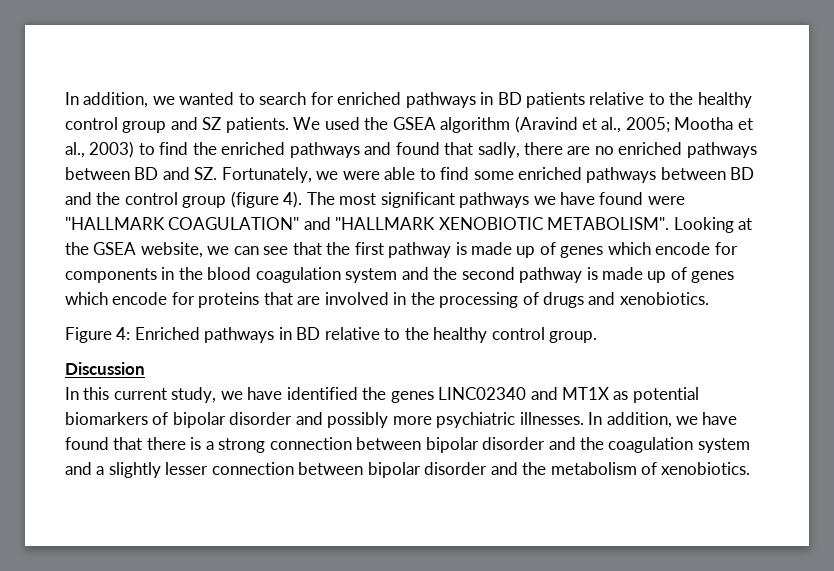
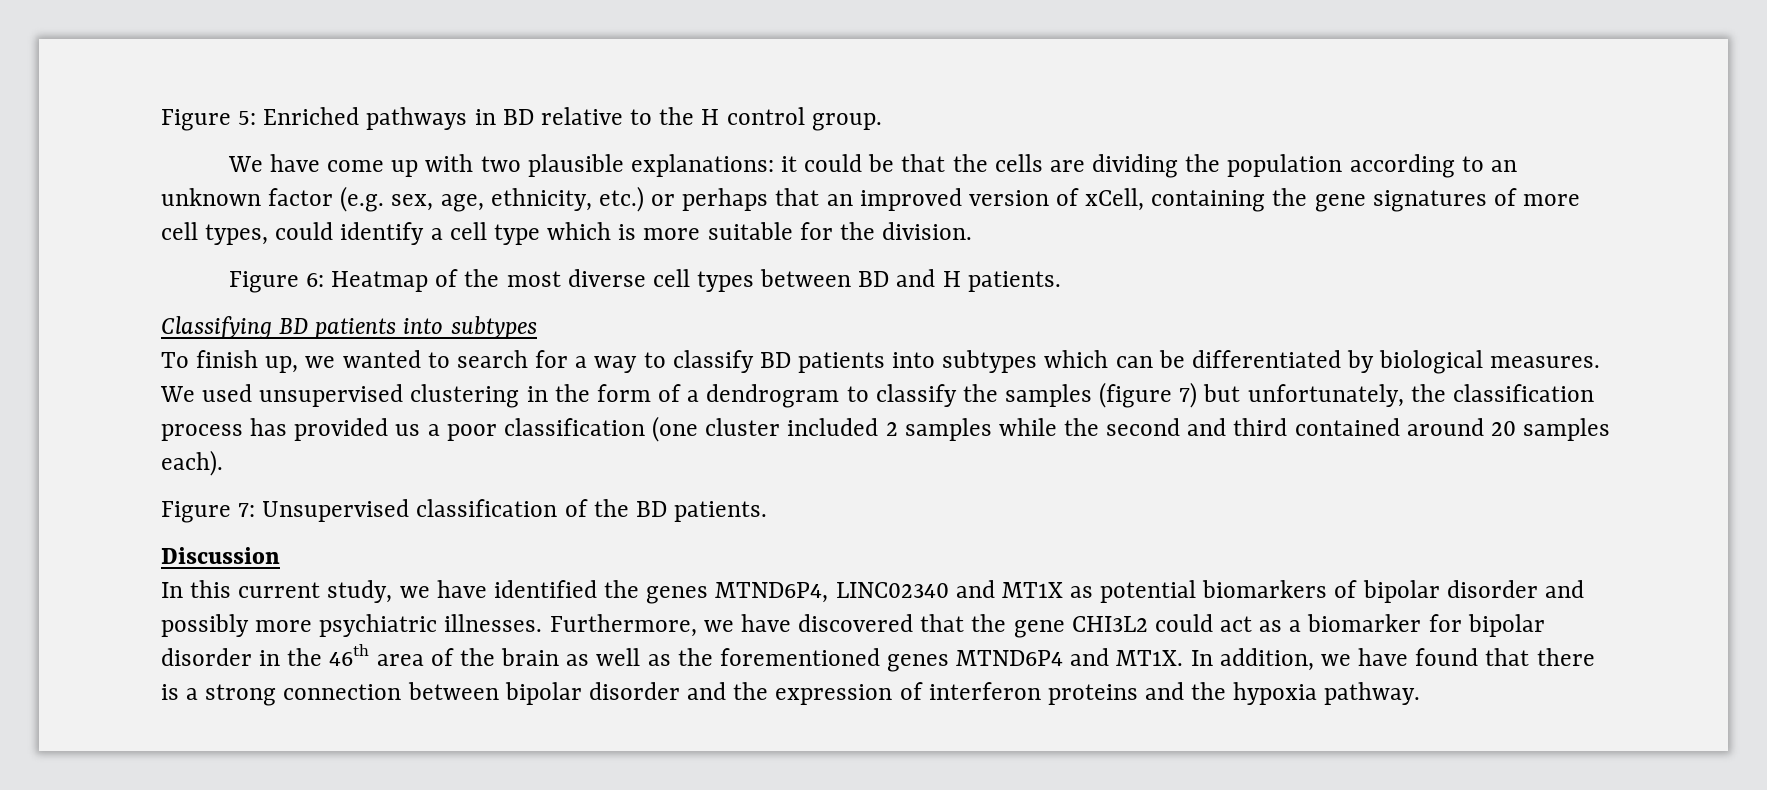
[65,92,752,108] [65,116,753,133] [65,141,757,158] [65,167,755,183] [65,191,685,208] [65,217,753,233] [65,242,738,258] [65,267,735,283] [65,292,709,308] [65,327,131,343] In addition, we wanted to search for enriched pathways in BD patients relative to the healthy control group and SZ patients. We used the GSEA algorithm (Aravind et al., 2005; Mootha et al., 2003) to find the enriched pathways and found that sadly, there are no enriched pathways between BD and SZ. Fortunately, we were able to find some enriched pathways between BD and the control group (figure 4). The most significant pathways we have found were "HALLMARK COAGULATION" and "HALLMARK XENOBIOTIC METABOLISM". Looking at the GSEA website, we can see that the first pathway is made up of genes which encode for components in the blood coagulation system and the second pathway is made up of genes which encode for proteins that are involved in the processing of drugs and xenobiotics. // Figure 4: -> [161,109,257,131] Figure 5:
[433,327,488,343] healthy -> [701,109,720,125] H
(598, 337) none -> [227,154,1517,178] [161,186,1581,212] [161,222,973,245] [228,269,1061,293] [161,316,537,339] [161,350,1601,374] [160,382,1594,408] [161,416,1611,442] [161,450,223,476] [161,499,768,523] // We have come up with two plausible explanations: it could be that the cells are dividing the population according to an unknown factor (e.g. sex, age, ethnicity, etc.) or perhaps that an improved version of xCell, containing the gene signatures of more cell types, could identify a cell type which is more suitable for the division. // Figure 6: Heatmap of the most diverse cell types between BD and H patients. // Classifying BD patients into subtypes // To finish up, we wanted to search for a way to classify BD patients into subtypes which can be differentiated by biological measures. We used unsupervised clustering in the form of a dendrogram to classify the samples (figure 7) but unfortunately, the classification process has provided us a poor classification (one cluster included 2 samples while the second and third contained around 20 samples each). // Figure 7: Unsupervised classification of the BD patients.
(434, 397) none -> [715,582,829,603] MTND6P4,
(584, 418) none -> [549,614,1545,638] [161,644,1184,672] Furthermore, we have discovered that the gene CHI3L2 could act as a biomarker for bipolar disorder in the 46th area of the brain as well as the forementioned genes MTND6P4 and MT1X.
[608,437,750,453] [65,462,751,478] coagulation system and a slightly lesser connection between bipolar disorder and the metabolism of xenobiotics. -> [775,682,1421,705] expression of interferon proteins and the hypoxia pathway.

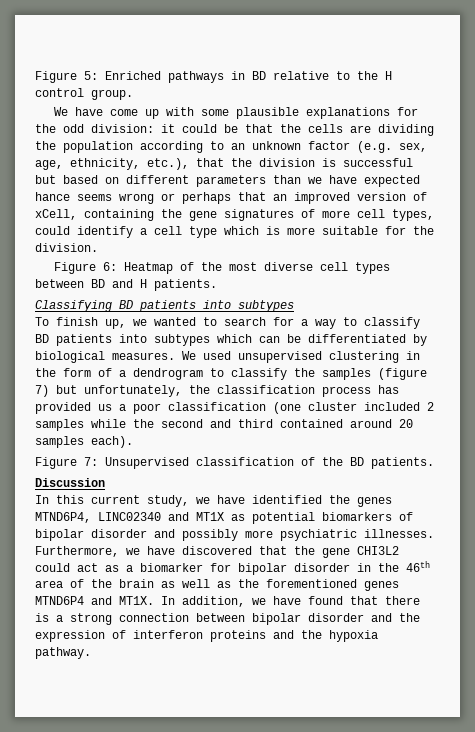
[480,154,774,177] two plausible explanations: -> [201,107,419,119] [35,124,154,133] some plausible explanations for the odd division:
[598,186,644,212] etc.) -> [147,158,413,170] [35,175,420,187] [35,192,154,204] etc.), that the division is successful but based on different parameters than we have expected hance seems wrong

